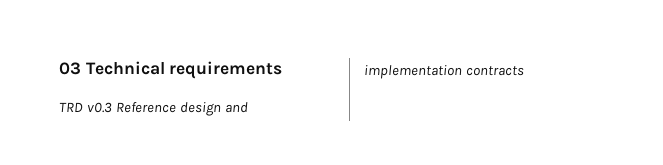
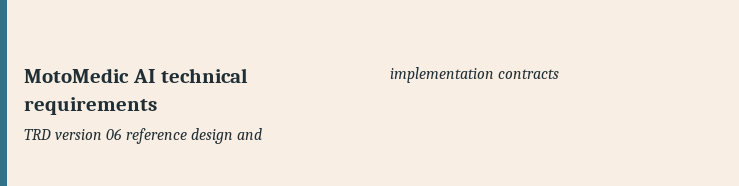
[59,61,165,75] 03 Technical -> [24,68,249,83] MotoMedic AI technical
[86,102,176,113] v0.3 Reference -> [55,128,187,144] version 06 reference

